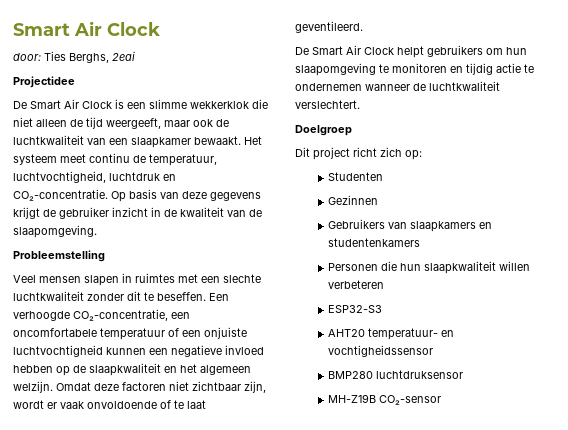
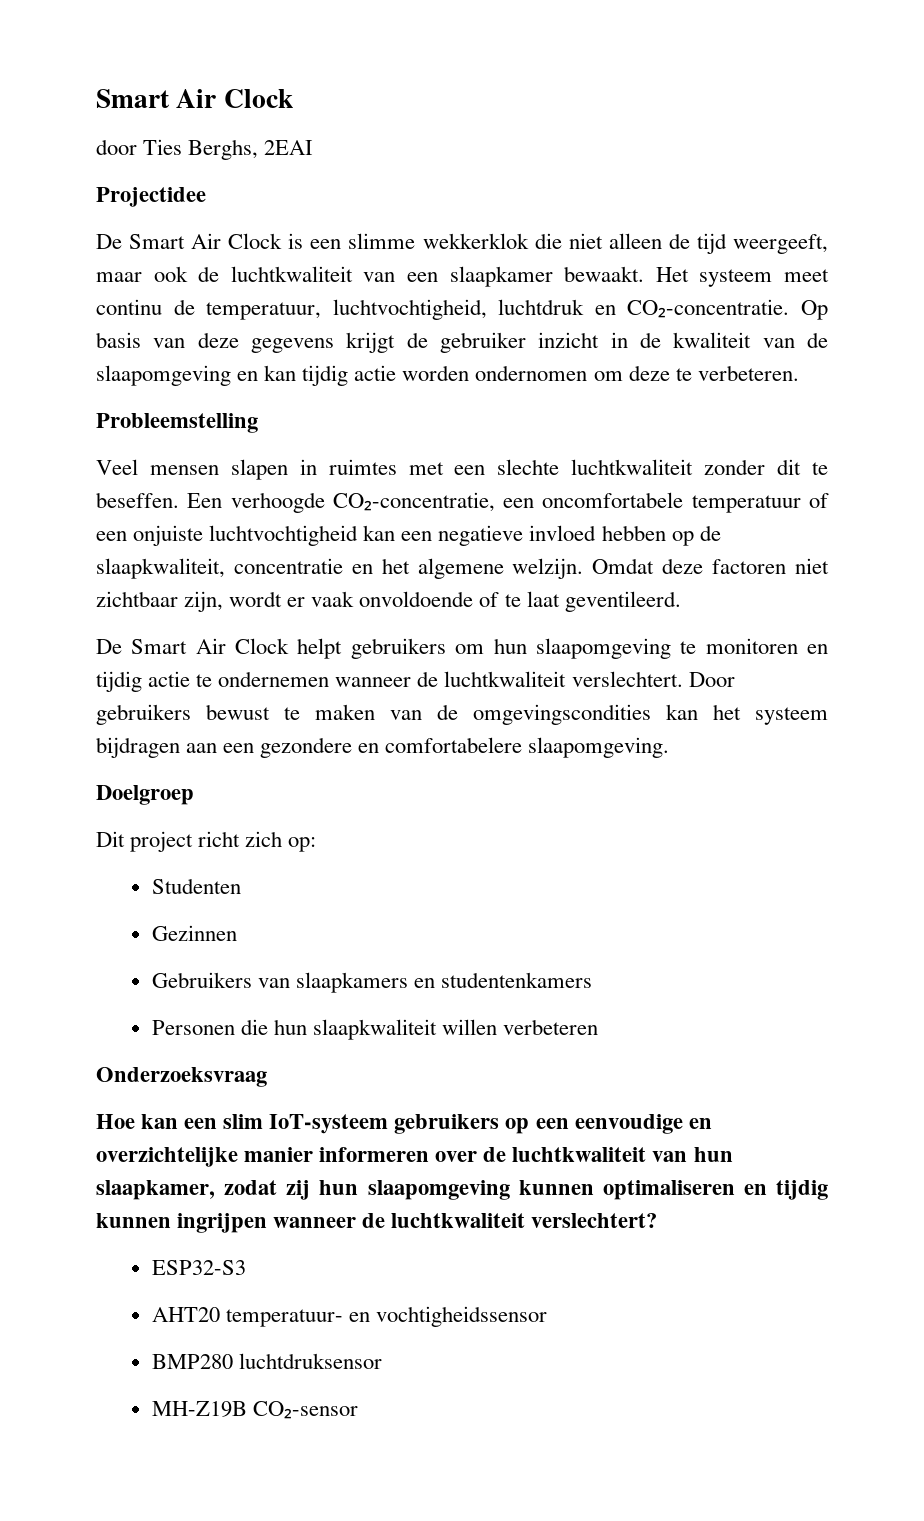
[13,53,41,61] door: -> [96,139,137,155] door
[112,51,135,61] 2eai -> [264,140,314,155] 2EAI
[13,225,97,238] slaapomgeving. -> [96,365,799,386] slaapomgeving en kan tijdig actie worden ondernomen om deze te verbeteren.
[106,347,146,355] kunnen -> [363,525,396,541] kan
[89,363,161,376] slaapkwaliteit -> [96,558,343,579] slaapkwaliteit, concentratie
[200,365,251,375] algemeen -> [417,558,504,579] algemene
(360, 104) none -> [688,672,735,687] [96,704,828,725] [96,737,670,758] Door gebruikers bewust te maken van de omgevingscondities kan het systeem bijdragen aan een gezondere en comfortabelere slaapomgeving.
(385, 284) none -> [96,1067,267,1087] [96,1114,712,1134] [96,1147,733,1167] [96,1180,828,1200] [96,1213,658,1233] // Onderzoeksvraag // Hoe kan een slim IoT-systeem gebruikers op een eenvoudige en overzichtelijke manier informeren over de luchtkwaliteit van hun slaapkamer, zodat zij hun slaapomgeving kunnen optimaliseren en tijdig kunnen ingrijpen wanneer de luchtkwaliteit verslechtert?

